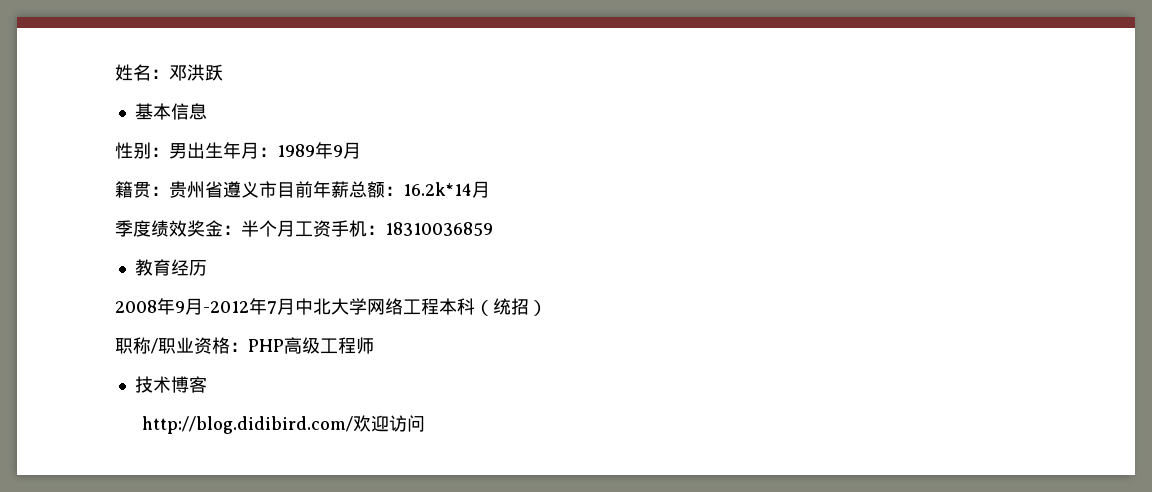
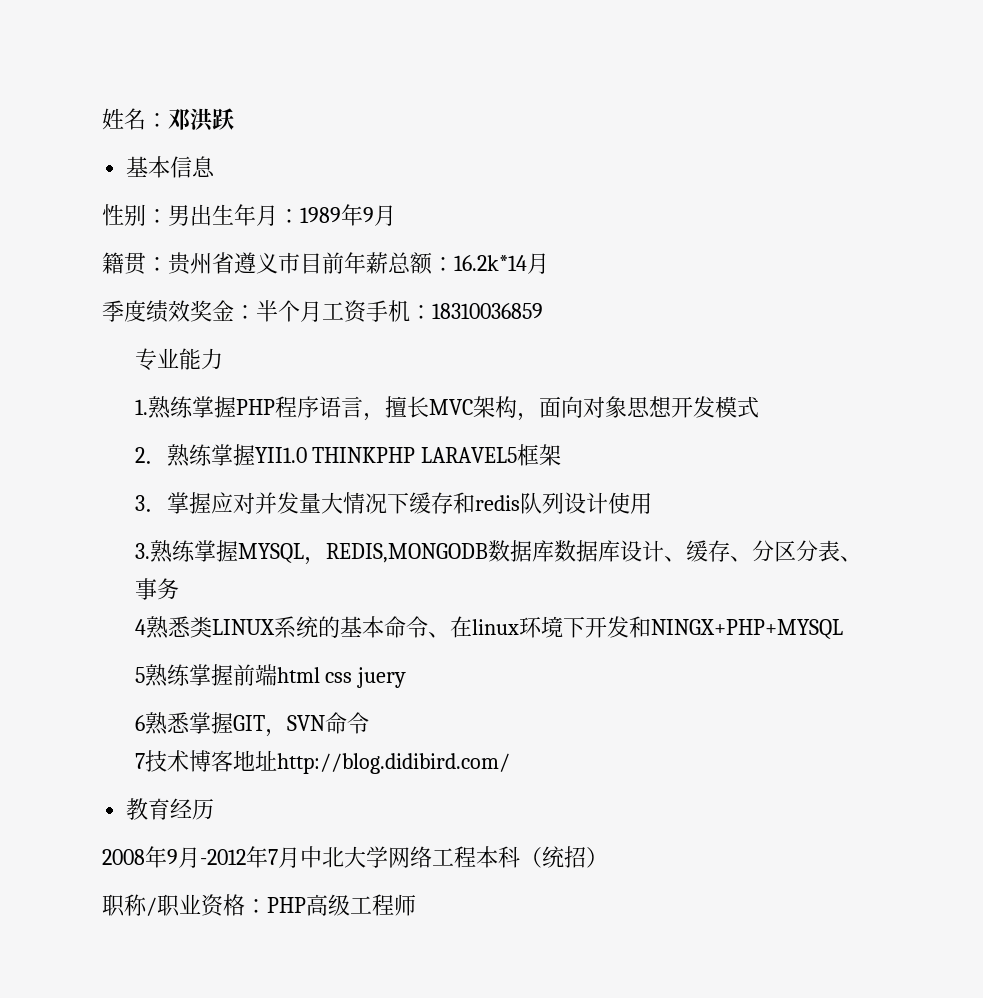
(493, 229) none -> [134,348,223,371] [134,396,759,421] [134,444,562,467] [134,492,652,514] [134,540,862,565] [134,578,179,600] [134,616,843,639] [134,664,407,688] [134,712,369,737] [134,750,510,774] // 专业能力 // 1.熟练掌握PHP程序语言，擅长MVC架构，面向对象思想开发模式 // 2．熟练掌握YII1.0 THINKPHP LARAVEL5框架 // 3．掌握应对并发量大情况下缓存和redis队列设计使用 // 3.熟练掌握MYSQL，REDIS,MONGODB数据库数据库设计、缓存、分区分表、事务 // 4熟悉类LINUX系统的基本命令、在linux环境下开发和NINGX+PHP+MYSQL // 5熟练掌握前端html css juery // 6熟悉掌握GIT，SVN命令 // 7技术博客地址http://blog.didibird.com/
[134,376,207,393] [142,415,426,434] // 技术博客 // http://blog.didibird.com/欢迎访问 -> (416, 905) none

